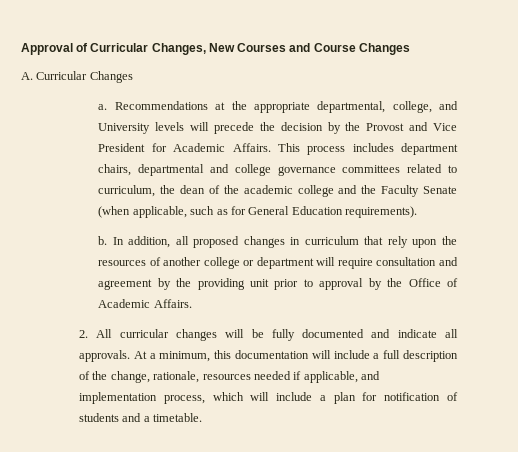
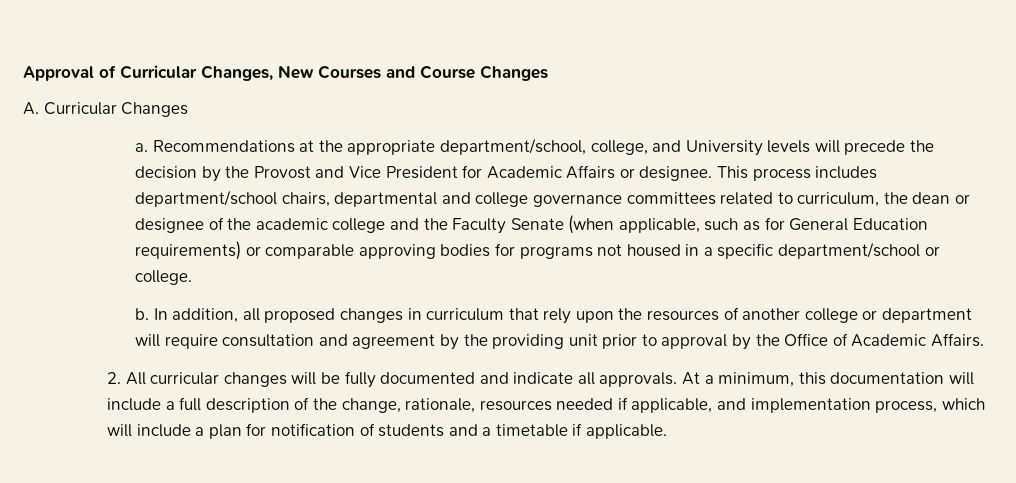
[317,101,386,113] departmental, -> [439,138,586,155] department/school,
[232,143,271,152] Affairs. -> [566,165,713,181] Affairs or designee.
[400,143,458,155] department -> [134,190,277,207] department/school
(206, 189) none -> [955,194,971,204] [134,218,204,233] or designee
[345,206,418,218] requirements). -> [134,241,940,260] [134,270,192,285] requirements) or comparable approving bodies for programs not housed in a specific department/school or college.
[153,413,203,422] timetable. -> [495,423,668,439] timetable if applicable.

